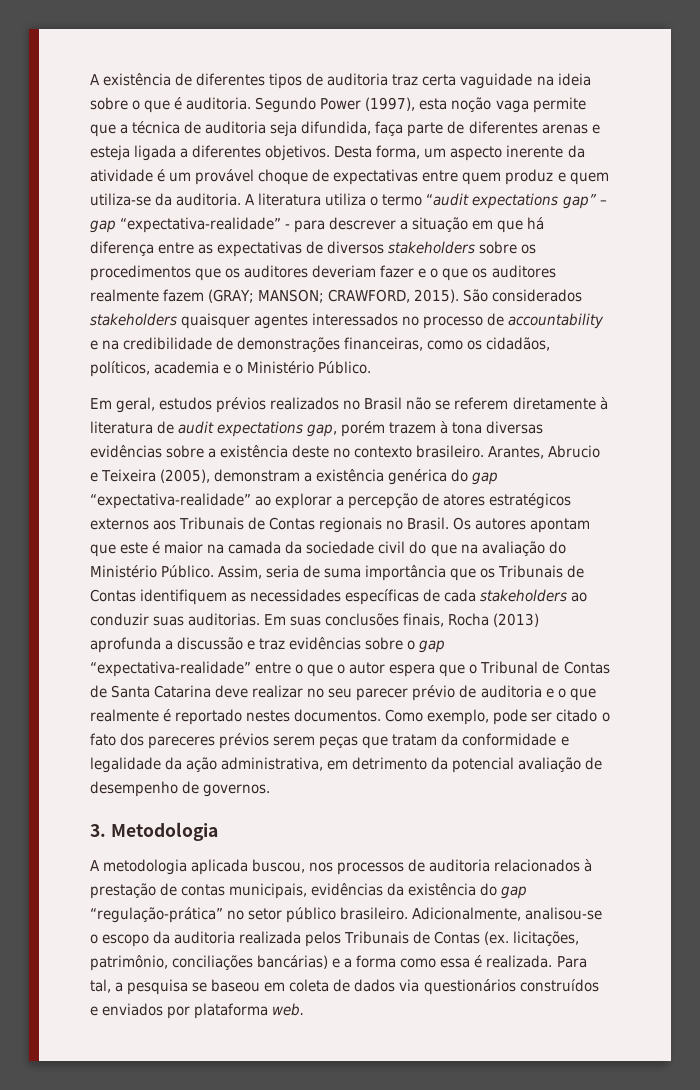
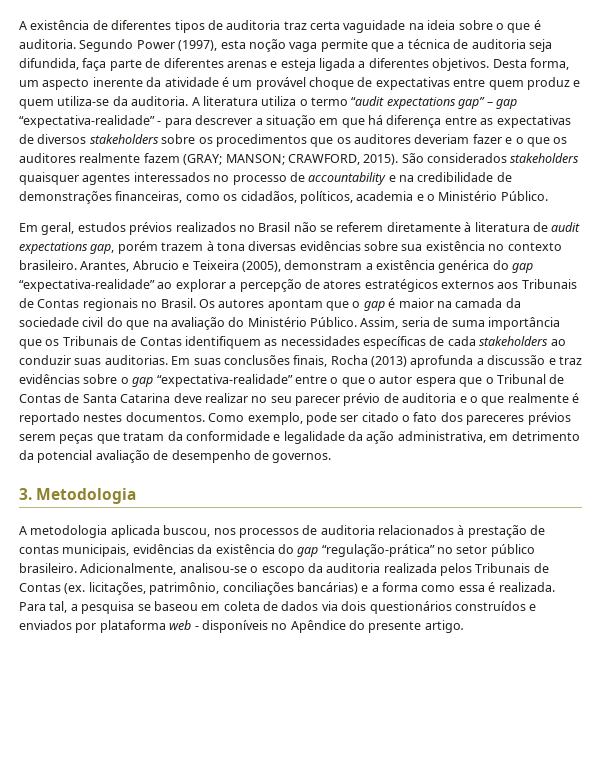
[208,445,330,458] a existência deste -> [401,241,485,251] sua existência
[120,542,149,554] este -> [352,301,385,311] o gap
(420, 985) none -> [341,601,367,611] dois
[272,1003,305,1016] web. -> [169,620,464,633] web - disponíveis no Apêndice do presente artigo.

